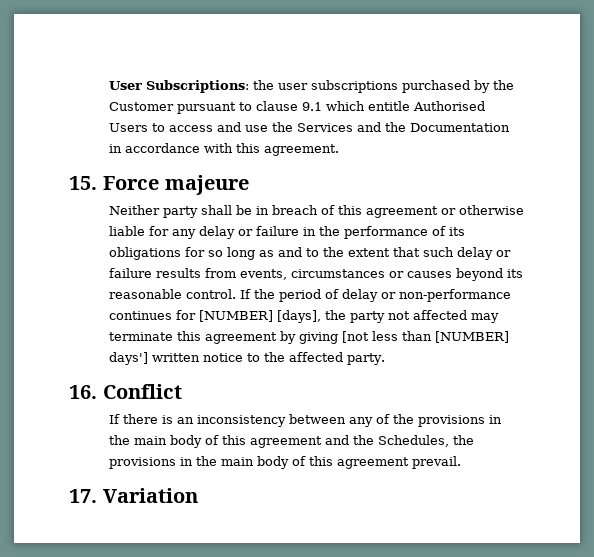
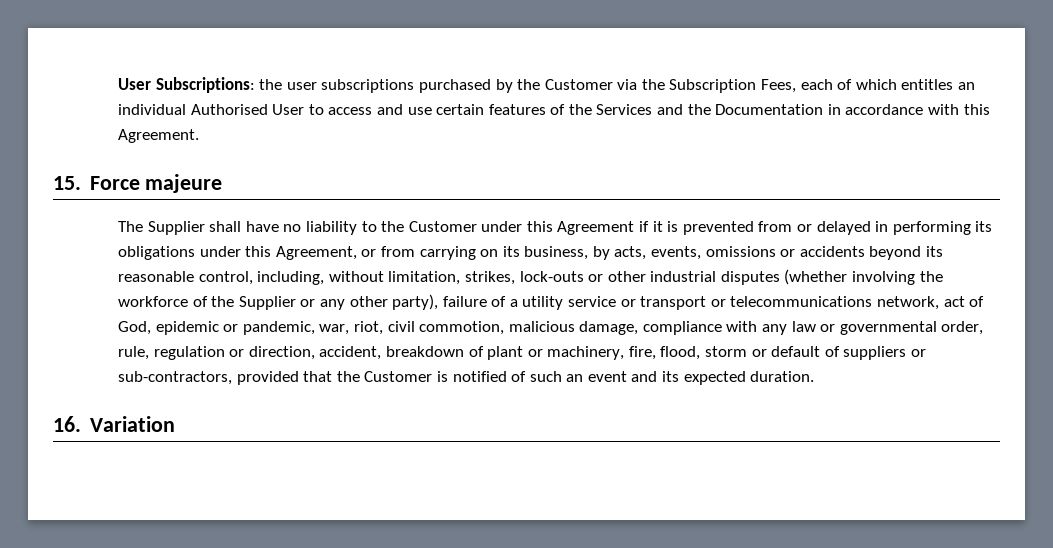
[177,101,486,114] [109,123,149,132] pursuant to clause 9.1 which entitle Authorised Users -> [617,79,976,93] [117,104,305,115] via the Subscription Fees, each of which entitles an individual Authorised User
(269, 128) none -> [436,104,566,115] certain features of
[264,144,340,156] agreement. -> [117,129,199,143] Agreement.
[109,205,525,218] [109,226,466,239] [109,247,512,260] [109,268,524,281] [109,289,512,302] [109,310,500,323] [109,331,510,344] [109,352,386,365] [69,384,183,399] [109,414,503,427] [109,435,475,448] [109,456,462,469] [69,489,97,503] Neither party shall be in breach of this agreement or otherwise liable for any delay or failure in the performance of its obligations for so long as and to the extent that such delay or failure results from events, circumstances or causes beyond its reasonable control. If the period of delay or non-performance continues for [NUMBER] [days], the party not affected may terminate this agreement by giving [not less than [NUMBER] days'] written notice to the affected party. // 16. Conflict // If there is an inconsistency between any of the provisions in the main body of this agreement and the Schedules, the provisions in the main body of this agreement prevail. // 17. -> [117,221,993,235] [117,246,944,260] [117,269,943,285] [117,294,985,310] [117,321,984,335] [117,346,927,360] [117,371,815,385] [53,416,81,432] The Supplier shall have no liability to the Customer under this Agreement if it is prevented from or delayed in performing its obligations under this Agreement, or from carrying on its business, by acts, events, omissions or accidents beyond its reasonable control, including, without limitation, strikes, lock-outs or other industrial disputes (whether involving the workforce of the Supplier or any other party), failure of a utility service or transport or telecommunications network, act of God, epidemic or pandemic, war, riot, civil commotion, malicious damage, compliance with any law or governmental order, rule, regulation or direction, accident, breakdown of plant or machinery, fire, flood, storm or default of suppliers or sub-contractors, provided that the Customer is notified of such an event and its expected duration. // 16.

